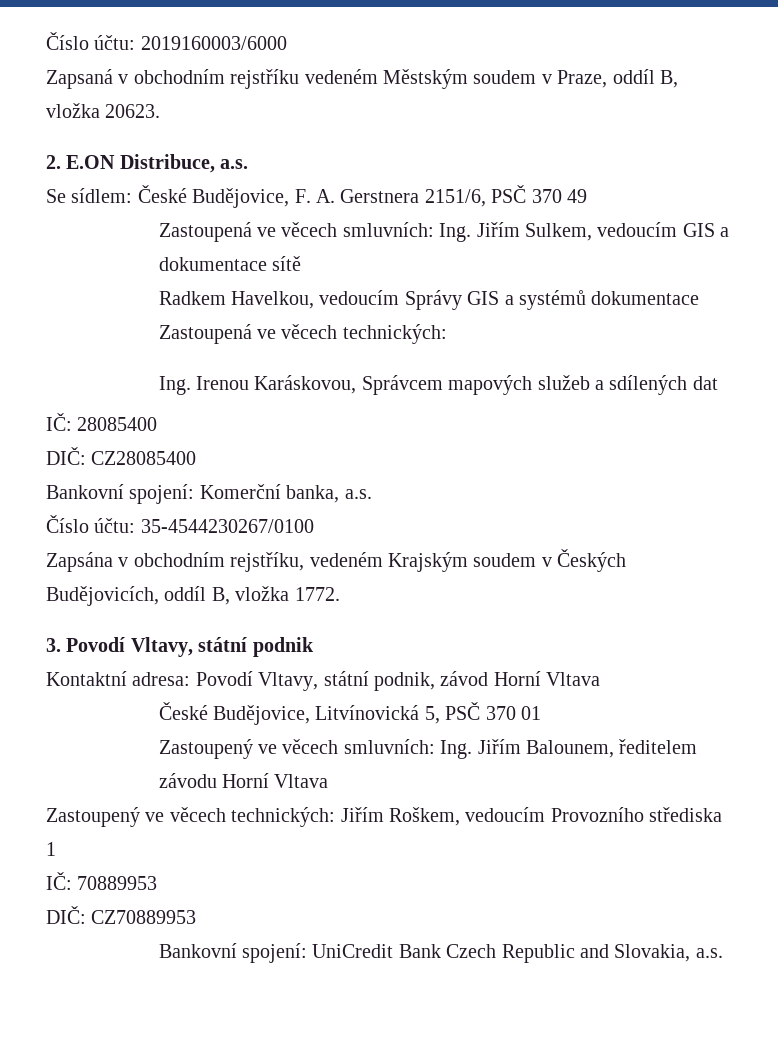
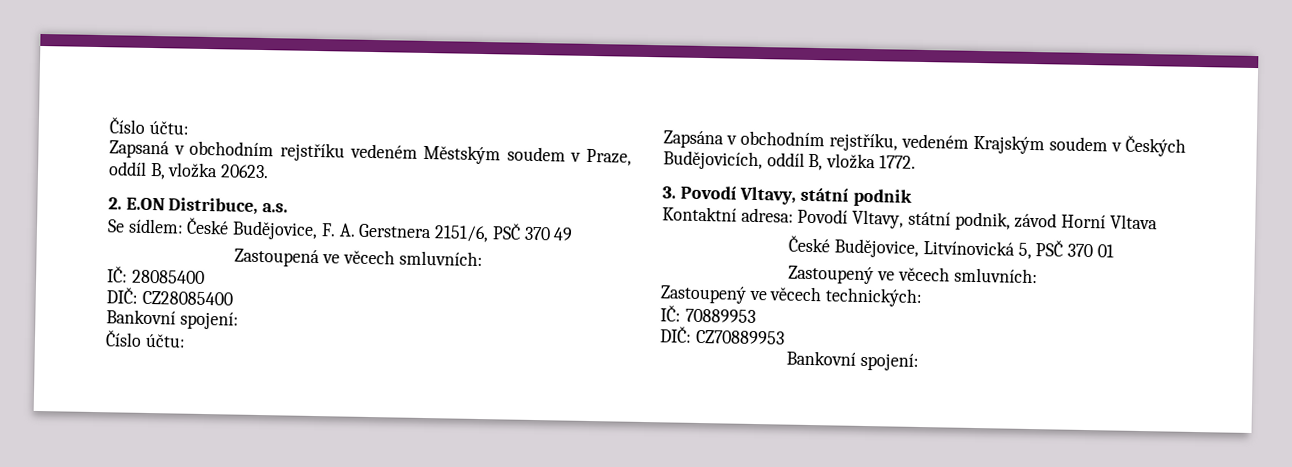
[46,32,287,50] Číslo účtu: 2019160003/6000 -> [109,117,189,135] Číslo účtu:
[439,222,730,242] [158,256,301,271] [158,290,700,310] [158,324,447,344] [158,375,718,395] Ing. Jiřím Sulkem, vedoucím GIS a dokumentace sítě // Radkem Havelkou, vedoucím Správy GIS a systémů dokumentace Zastoupená ve věcech technických: // Ing. Irenou Karáskovou, Správcem mapových služeb a sdílených dat -> (483, 258) none
[199,484,372,503] [46,515,314,533] Komerční banka, a.s. // Číslo účtu: 35-4544230267/0100 -> [105,330,186,348] // Číslo účtu:
[440,739,698,759] [158,773,329,788] [46,807,723,827] [46,842,56,856] Ing. Jiřím Balounem, ředitelem závodu Horní Vltava // Zastoupený ve věcech technických: Jiřím Roškem, vedoucím Provozního střediska 1 -> [660,285,924,308] // Zastoupený ve věcech technických:
[312,944,723,963] UniCredit Bank Czech Republic and Slovakia, a.s. -> (920, 361) none

